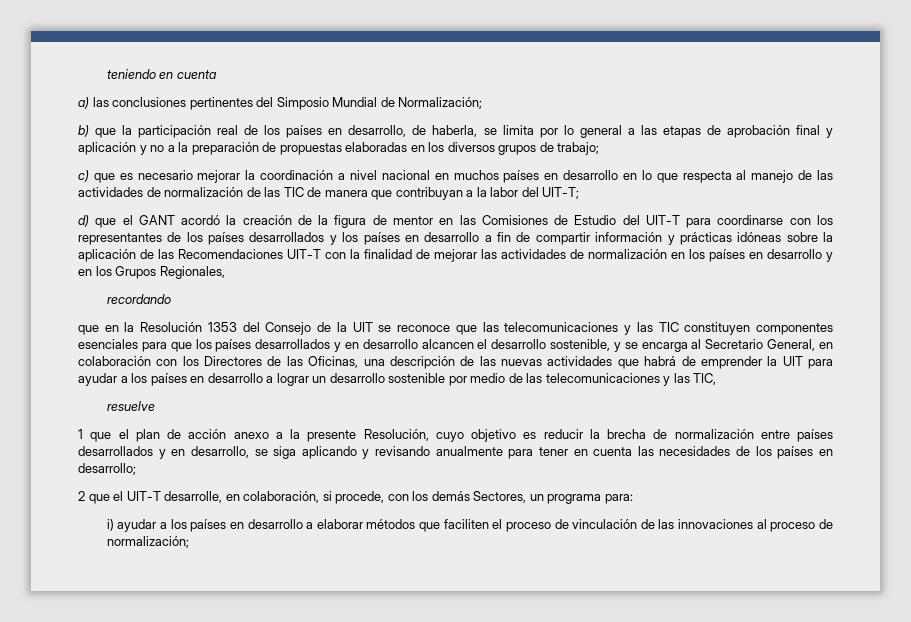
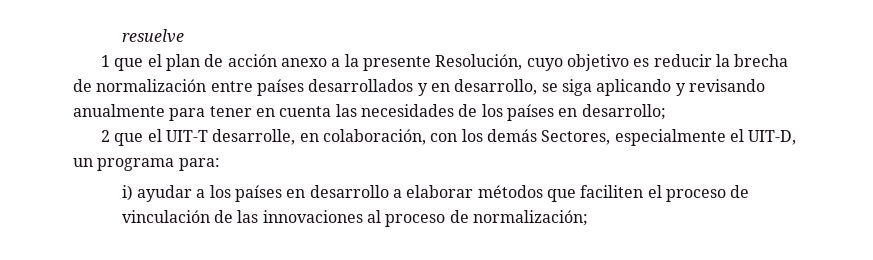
[106,69,217,79] [78,97,483,110] [78,125,834,138] [78,142,600,155] [78,170,834,183] [78,187,580,200] [78,215,833,228] [78,232,833,245] [78,249,833,262] [78,266,225,279] [106,294,171,304] [78,322,833,335] [78,339,834,352] [78,356,833,369] [78,373,717,386] teniendo en cuenta // a) las conclusiones pertinentes del Simposio Mundial de Normalización; // b) que la participación real de los países en desarrollo, de haberla, se limita por lo general a las etapas de aprobación final y aplicación y no a la preparación de propuestas elaboradas en los diversos grupos de trabajo; // c) que es necesario mejorar la coordinación a nivel nacional en muchos países en desarrollo en lo que respecta al manejo de las actividades de normalización de las TIC de manera que contribuyan a la labor del UIT-T; // d) que el GANT acordó la creación de la figura de mentor en las Comisiones de Estudio del UIT-T para coordinarse con los representantes de los países desarrollados y los países en desarrollo a fin de compartir información y prácticas idóneas sobre la aplicación de las Recomendaciones UIT-T con la finalidad de mejorar las actividades de normalización en los países en desarrollo y en los Grupos Regionales, // recordando // que en la Resolución 1353 del Consejo de la UIT se reconoce que las telecomunicaciones y las TIC constituyen componentes esenciales para que los países desarrollados y en desarrollo alcancen el desarrollo sostenible, y se encarga al Secretario General, en colaboración con los Directores de las Oficinas, una descripción de las nuevas actividades que habrá de emprender la UIT para ayudar a los países en desarrollo a lograr un desarrollo sostenible por medio de las telecomunicaciones y las TIC, // -> (121, 36) none
[322,491,385,504] si procede, -> (427, 137) none
(527, 497) none -> [614,129,797,146] especialmente el UIT-D,

